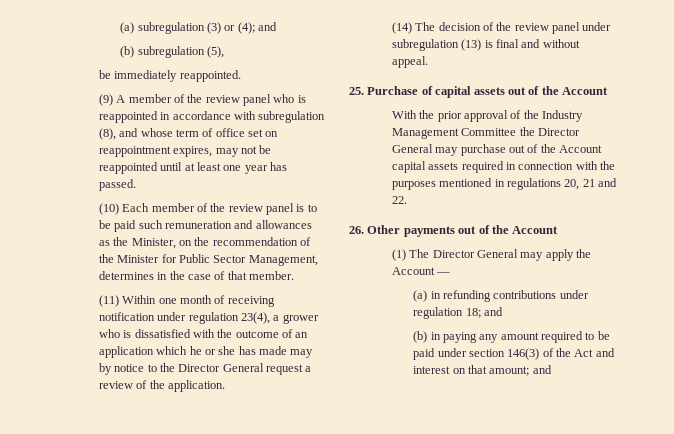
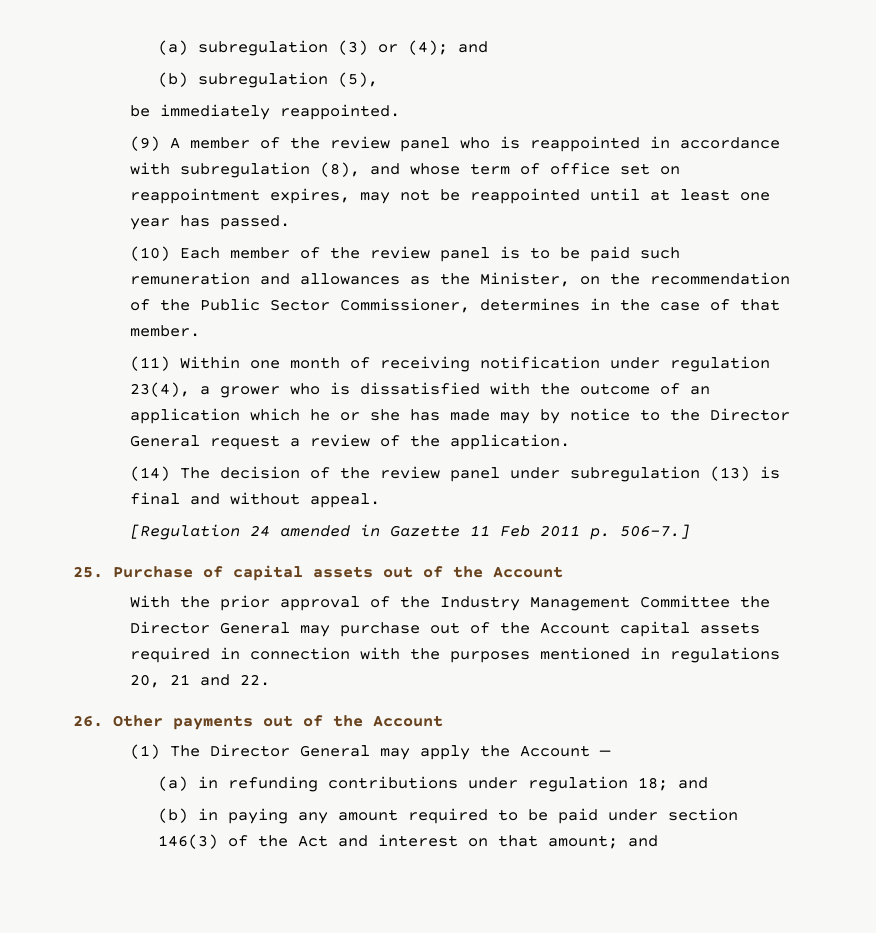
[117,254,177,263] Minister for -> (190, 305) none
[248,255,318,266] Management, -> [339,298,470,313] Commissioner,
(428, 62) none -> [129,524,690,540] // [Regulation 24 amended in Gazette 11 Feb 2011 p. 506-7.]

